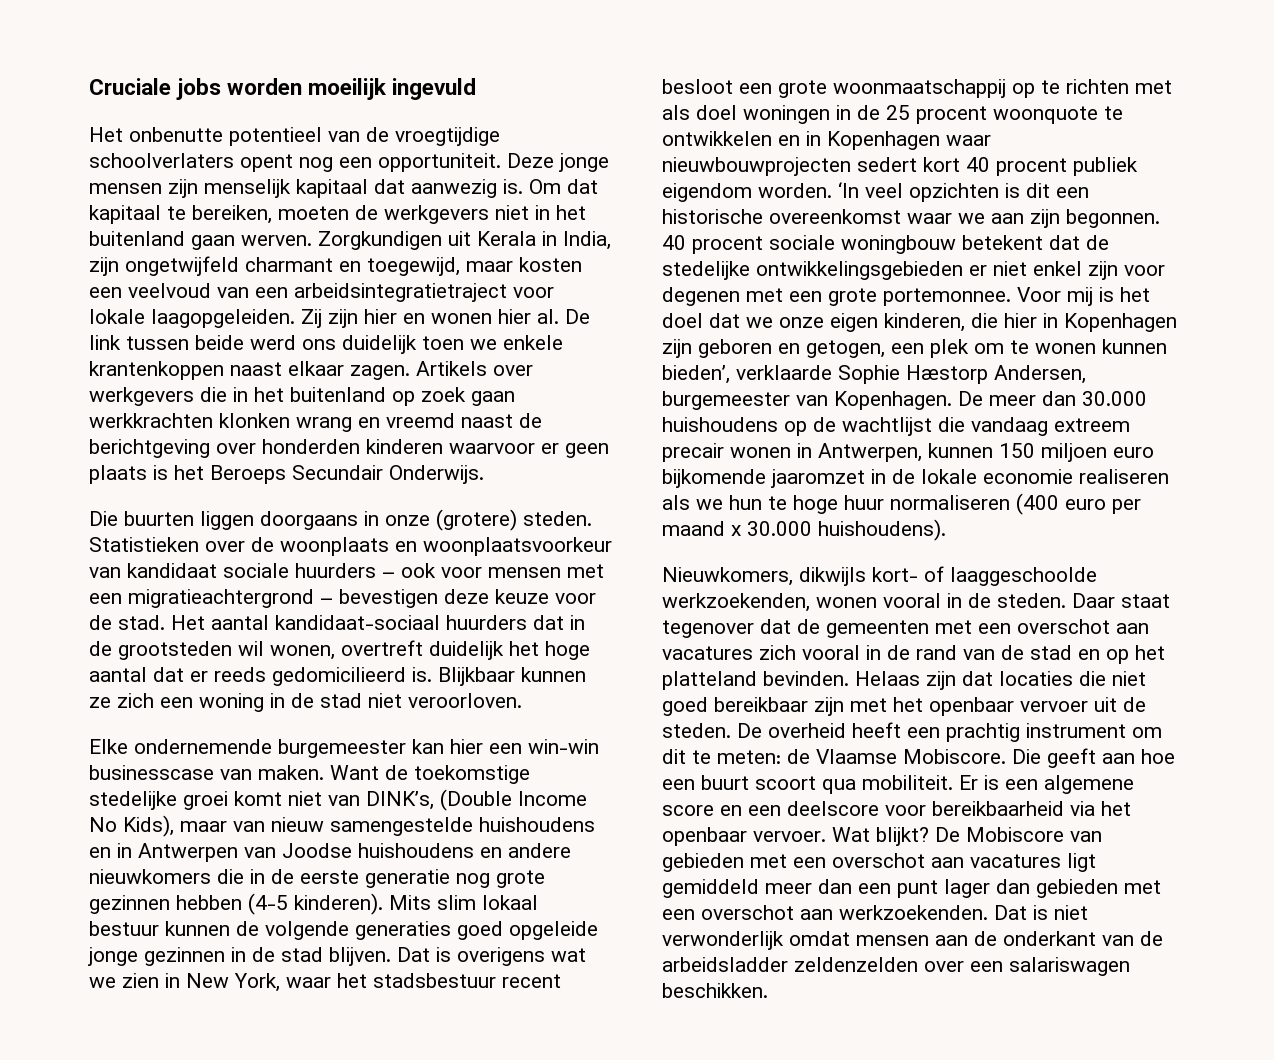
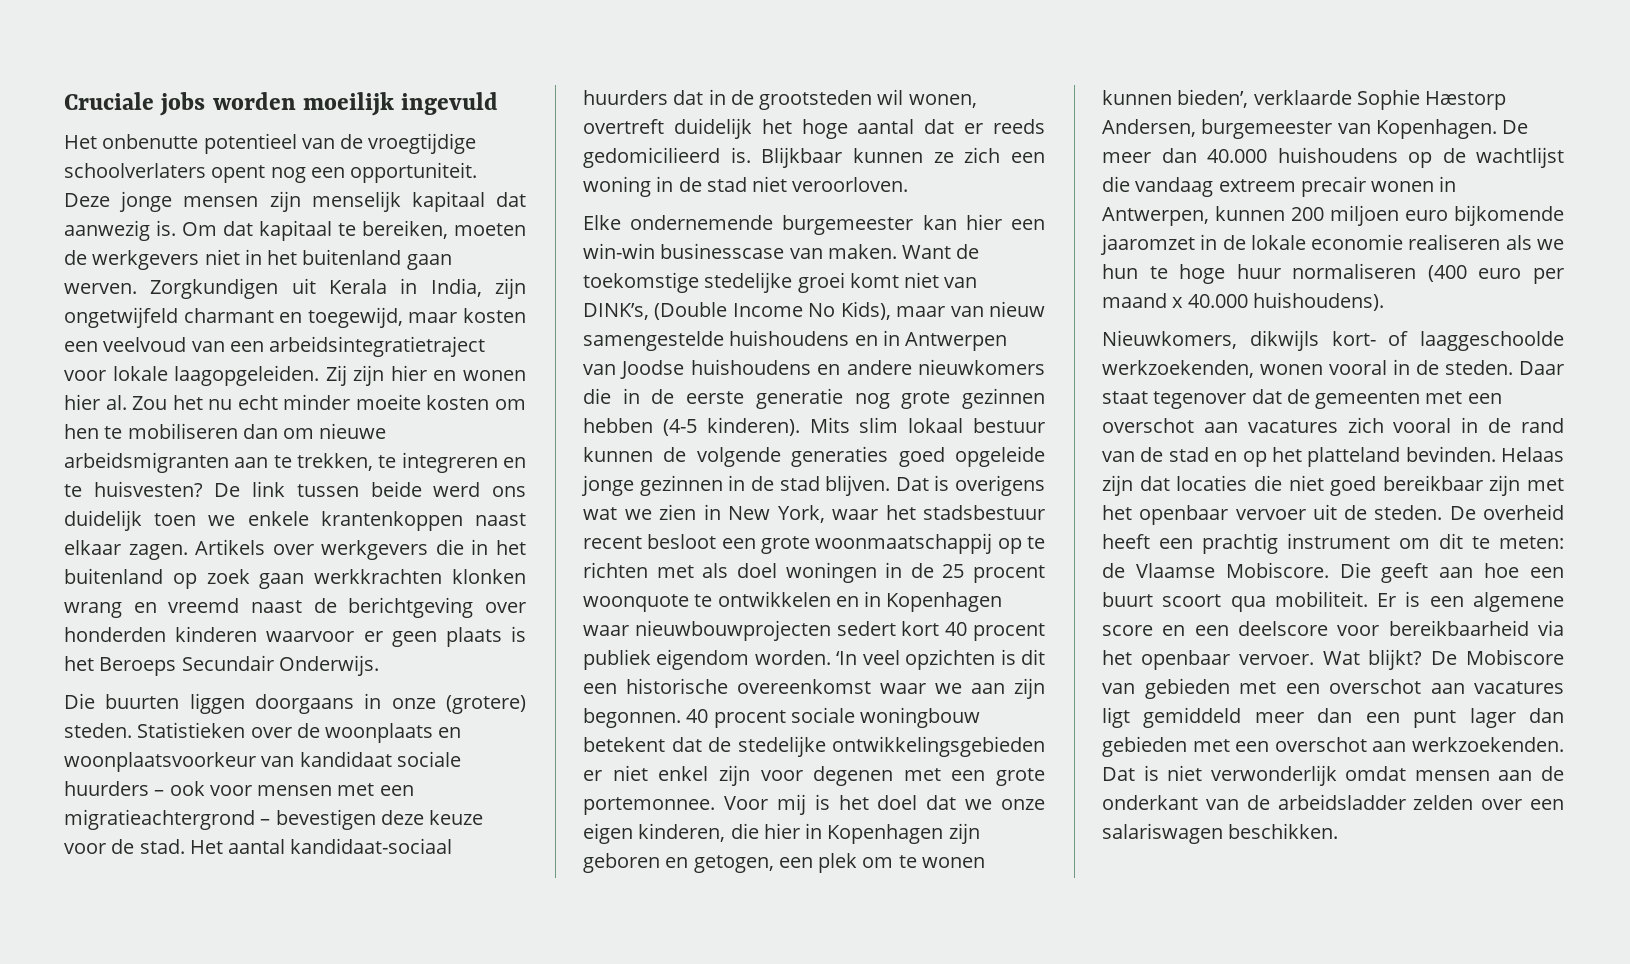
(559, 316) none -> [132,394,526,410] [64,423,387,439] [64,452,526,473] [64,481,203,497] Zou het nu echt minder moeite kosten om hen te mobiliseren dan om nieuwe arbeidsmigranten aan te trekken, te integreren en te huisvesten?
[1082,391,1147,406] 30.000 -> [1207,149,1267,163] 40.000
[999,443,1035,458] 150 -> [1291,207,1324,221] 200
[747,521,812,536] 30.000 -> [1187,294,1248,308] 40.000
[794,957,918,972] zeldenzelden -> [1413,795,1474,810] zelden

